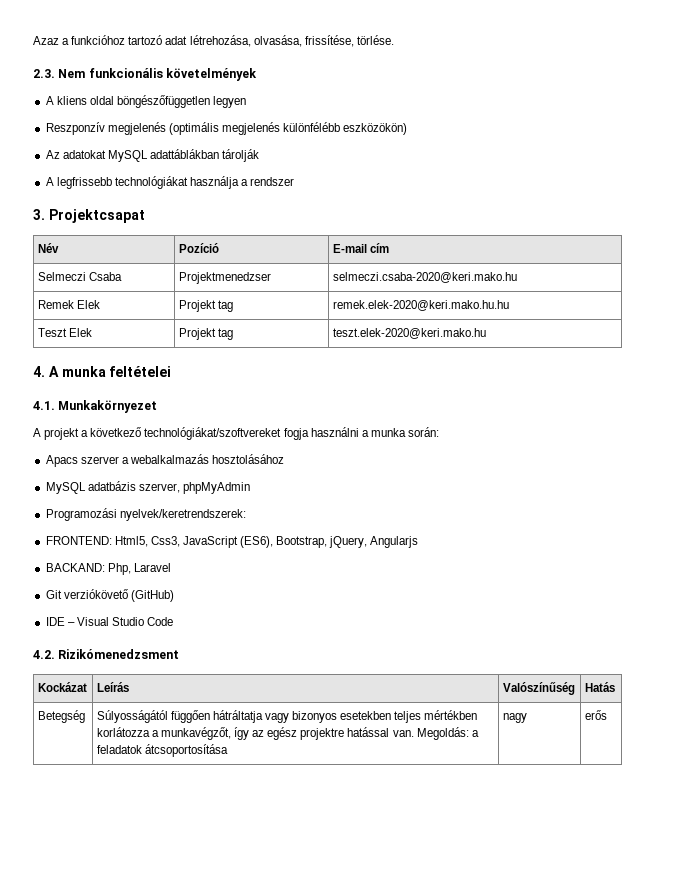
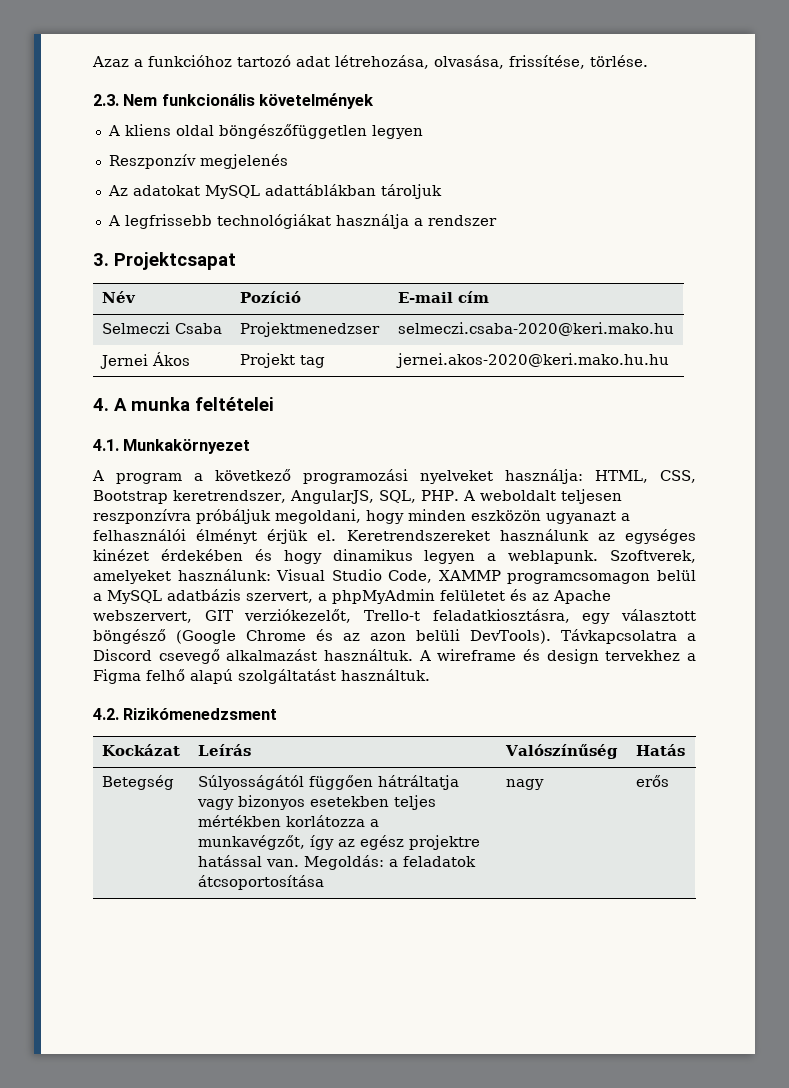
[168,122,408,135] (optimális megjelenés különfélébb eszközökön) -> (288, 161) none
[222,149,260,162] tárolják -> [380,184,442,199] tároljuk
[37,300,100,309] [178,300,233,312] [332,300,509,311] [37,328,92,337] [178,328,233,340] [332,328,486,339] Remek Elek | Projekt tag | remek.elek-2020@keri.mako.hu.hu // Teszt Elek | Projekt tag | teszt.elek-2020@keri.mako.hu -> [99,352,190,369] [239,353,325,368] [395,353,669,368] Jernei Ákos | Projekt tag | jernei.akos-2020@keri.mako.hu.hu
[44,428,80,440] projekt -> [116,473,182,484] program
[144,427,439,440] [45,454,285,467] [45,481,250,494] [45,508,246,521] [45,536,419,548] [45,563,171,575] [45,589,174,602] [45,617,174,626] technológiákat/szoftvereket fogja használni a munka során: // Apacs szerver a webalkalmazás hosztolásához // MySQL adatbázis szerver, phpMyAdmin // Programozási nyelvek/keretrendszerek: // FRONTEND: Html5, Css3, JavaScript (ES6), Bootstrap, jQuery, Angularjs // BACKAND: Php, Laravel // Git verziókövető (GitHub) // IDE – Visual Studio Code -> [303,469,696,484] [93,489,622,504] [93,509,630,524] [93,529,696,544] [93,549,696,564] [93,569,696,584] [93,589,611,604] [93,609,697,624] [93,629,696,644] [93,649,696,664] [93,669,430,684] programozási nyelveket használja: HTML, CSS, Bootstrap keretrendszer, AngularJS, SQL, PHP. A weboldalt teljesen reszponzívra próbáljuk megoldani, hogy minden eszközön ugyanazt a felhasználói élményt érjük el. Keretrendszereket használunk az egységes kinézet érdekében és hogy dinamikus legyen a weblapunk. Szoftverek, amelyeket használunk: Visual Studio Code, XAMMP programcsomagon belül a MySQL adatbázis szervert, a phpMyAdmin felületet és az Apache webszervert, GIT verziókezelőt, Trello-t feladatkiosztásra, egy választott böngésző (Google Chrome és az azon belüli DevTools). Távkapcsolatra a Discord csevegő alkalmazást használtuk. A wireframe és design tervekhez a Figma felhő alapú szolgáltatást használtuk.

